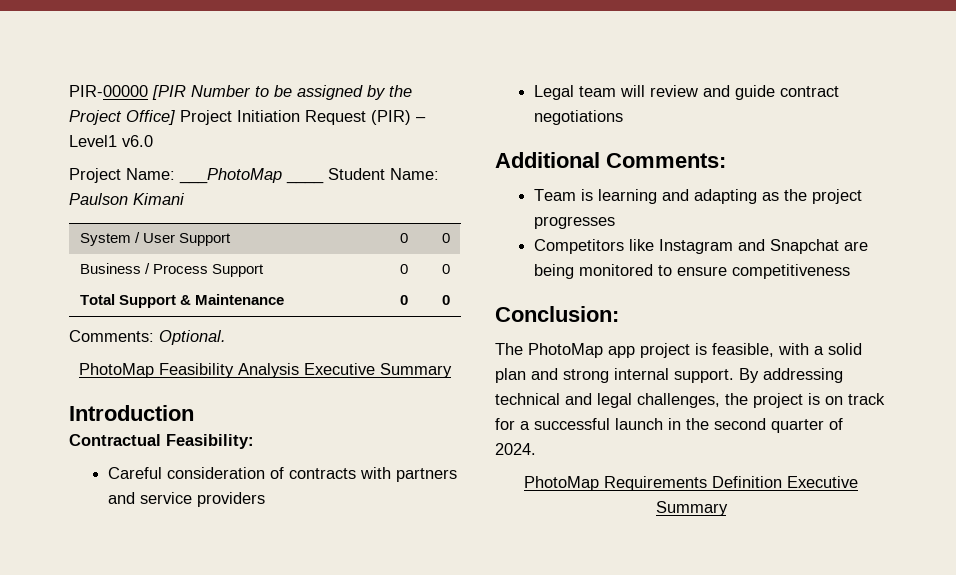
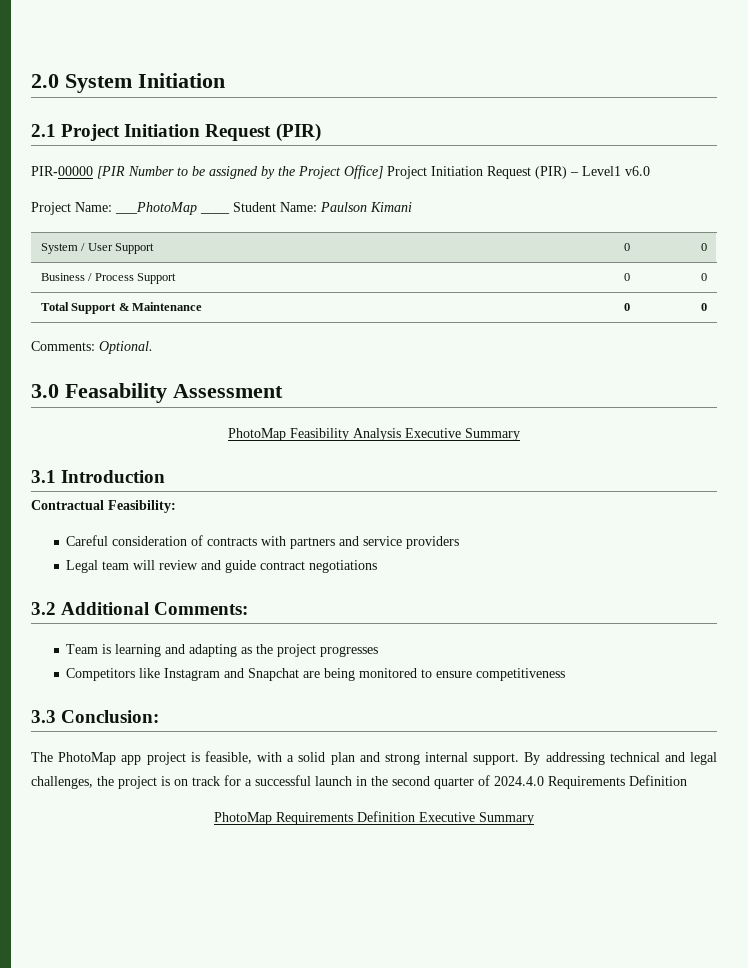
(69, 91) none -> [31,73,225,93] [31,123,321,142] 2.0 System Initiation // 2.1 Project Initiation Request (PIR) //
(226, 337) none -> [31,383,283,403] // 3.0 Feasability Assessment
(452, 370) none -> [31,470,56,483] 3.1
(623, 117) none -> [31,602,56,615] 3.2
(850, 271) none -> [31,710,56,723] 3.3
[495,443,536,455] 2024. -> [494,775,687,789] 2024.4.0 Requirements Definition

